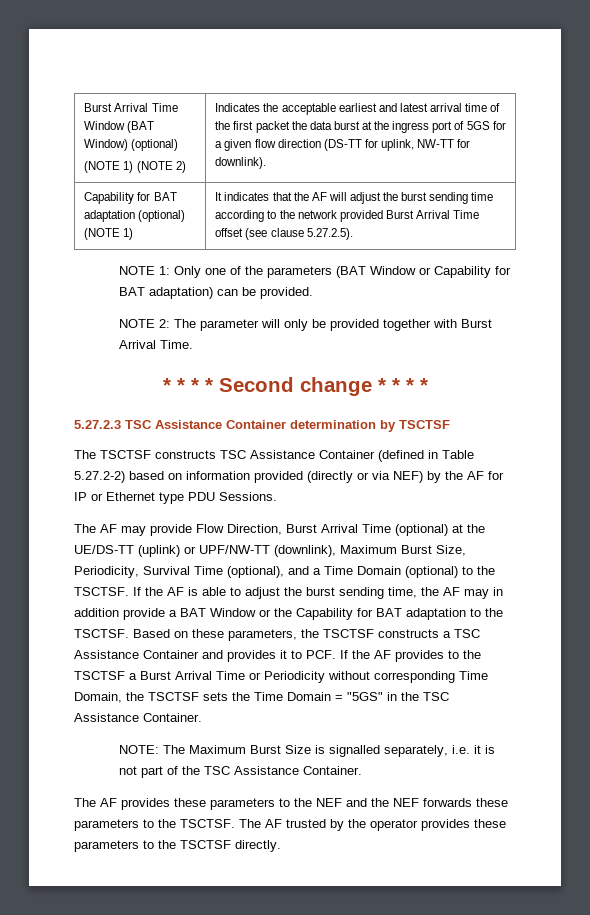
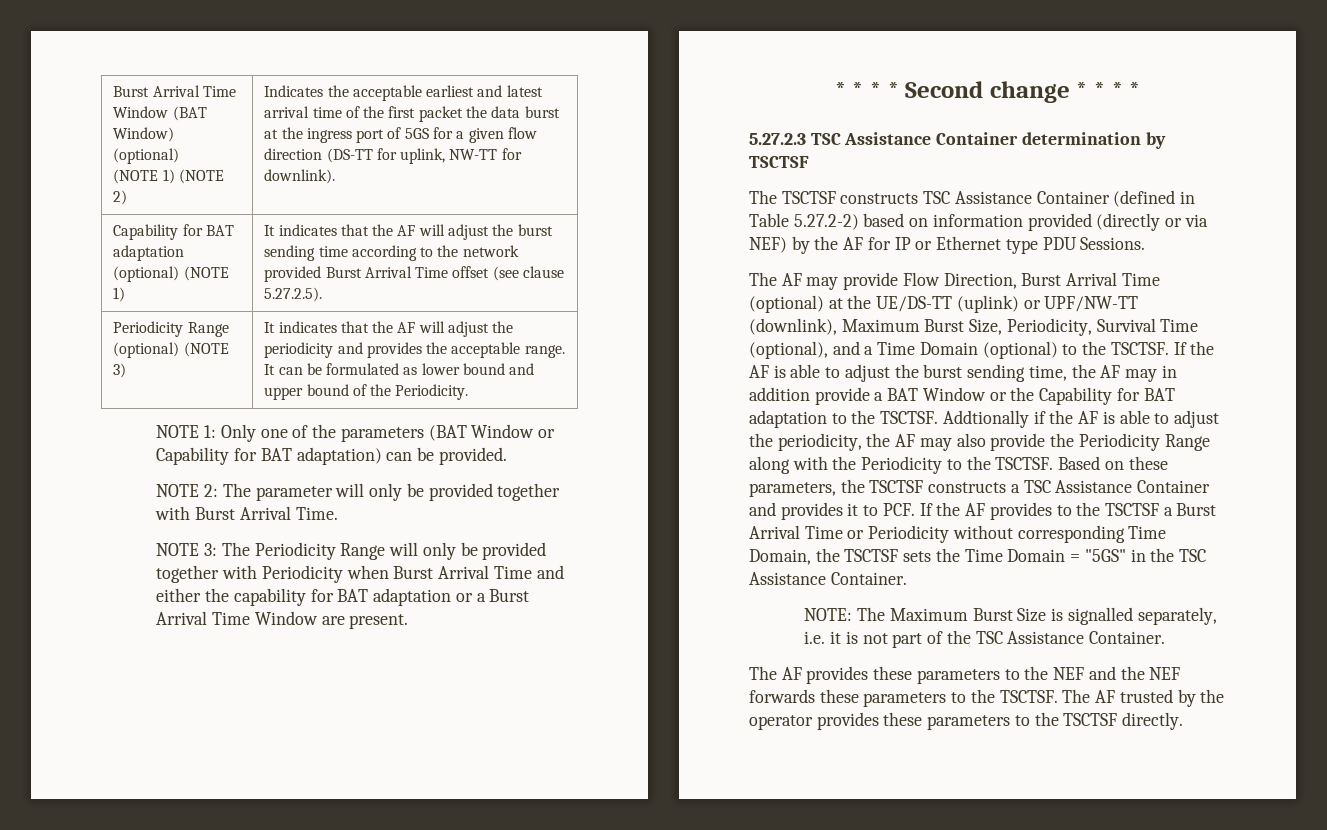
(353, 234) none -> [113,321,229,337] [113,342,229,358] [113,363,127,378] [264,321,514,337] [264,342,565,358] [264,363,535,375] [264,384,469,400] // Periodicity Range (optional) (NOTE 3) | It indicates that the AF will adjust the periodicity and provides the acceptable range. It can be formulated as lower bound and upper bound of the Periodicity.
(193, 344) none -> [156,542,547,560] [156,565,564,583] [156,588,530,606] [156,611,409,629] // NOTE 3: The Periodicity Range will only be provided together with Periodicity when Burst Arrival Time and either the capability for BAT adaptation or a Burst Arrival Time Window are present.
(129, 633) none -> [942,410,1219,428] [749,433,1210,451] [749,456,1054,474] Addtionally if the AF is able to adjust the periodicity, the AF may also provide the Periodicity Range along with the Periodicity to the TSCTSF.

